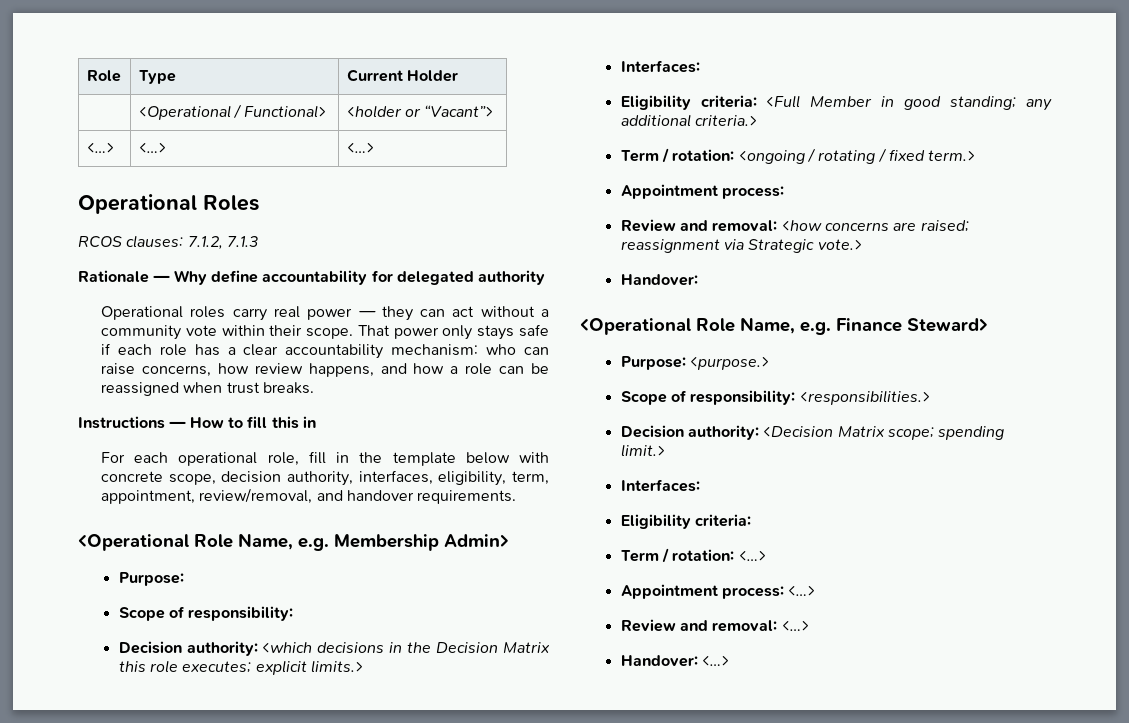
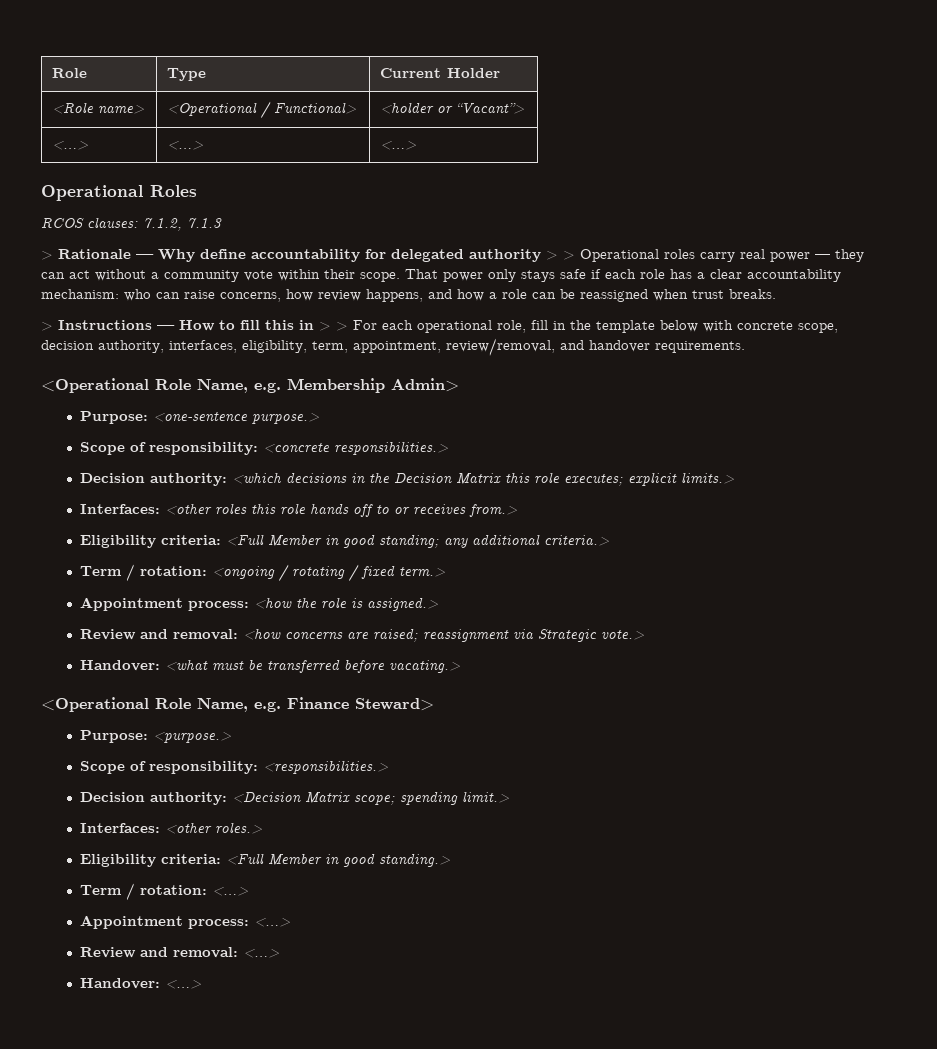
(458, 76) none -> [52,102,145,114] <Role name>
(258, 241) none -> [41,251,53,260] >
(546, 277) // -> [546,251,575,260] > >
(314, 388) none -> [41,322,53,331] >
(316, 422) // -> [319,322,348,331] > >
[118,606,294,621] // Scope of responsibility: -> [152,412,319,424] [79,441,448,455] <one-sentence purpose.> // Scope of responsibility: <concrete responsibilities.>
(700, 66) none -> [164,503,517,517] <other roles this role hands off to or receives from.>
(784, 192) none -> [253,597,438,611] <how the role is assigned.>
(698, 280) none -> [164,659,460,673] <what must be transferred before vacating.>
[620,514,751,529] // Eligibility criteria: -> [164,822,262,834] [79,853,450,867] <other roles.> // Eligibility criteria: <Full Member in good standing.>

